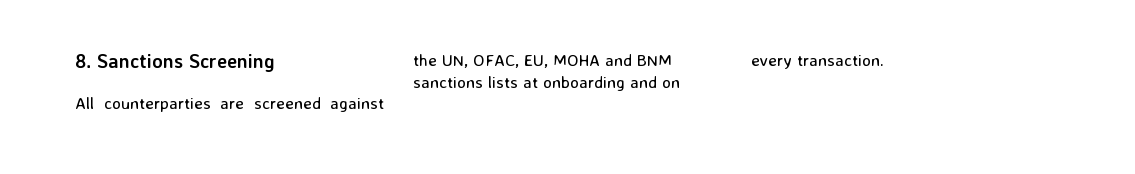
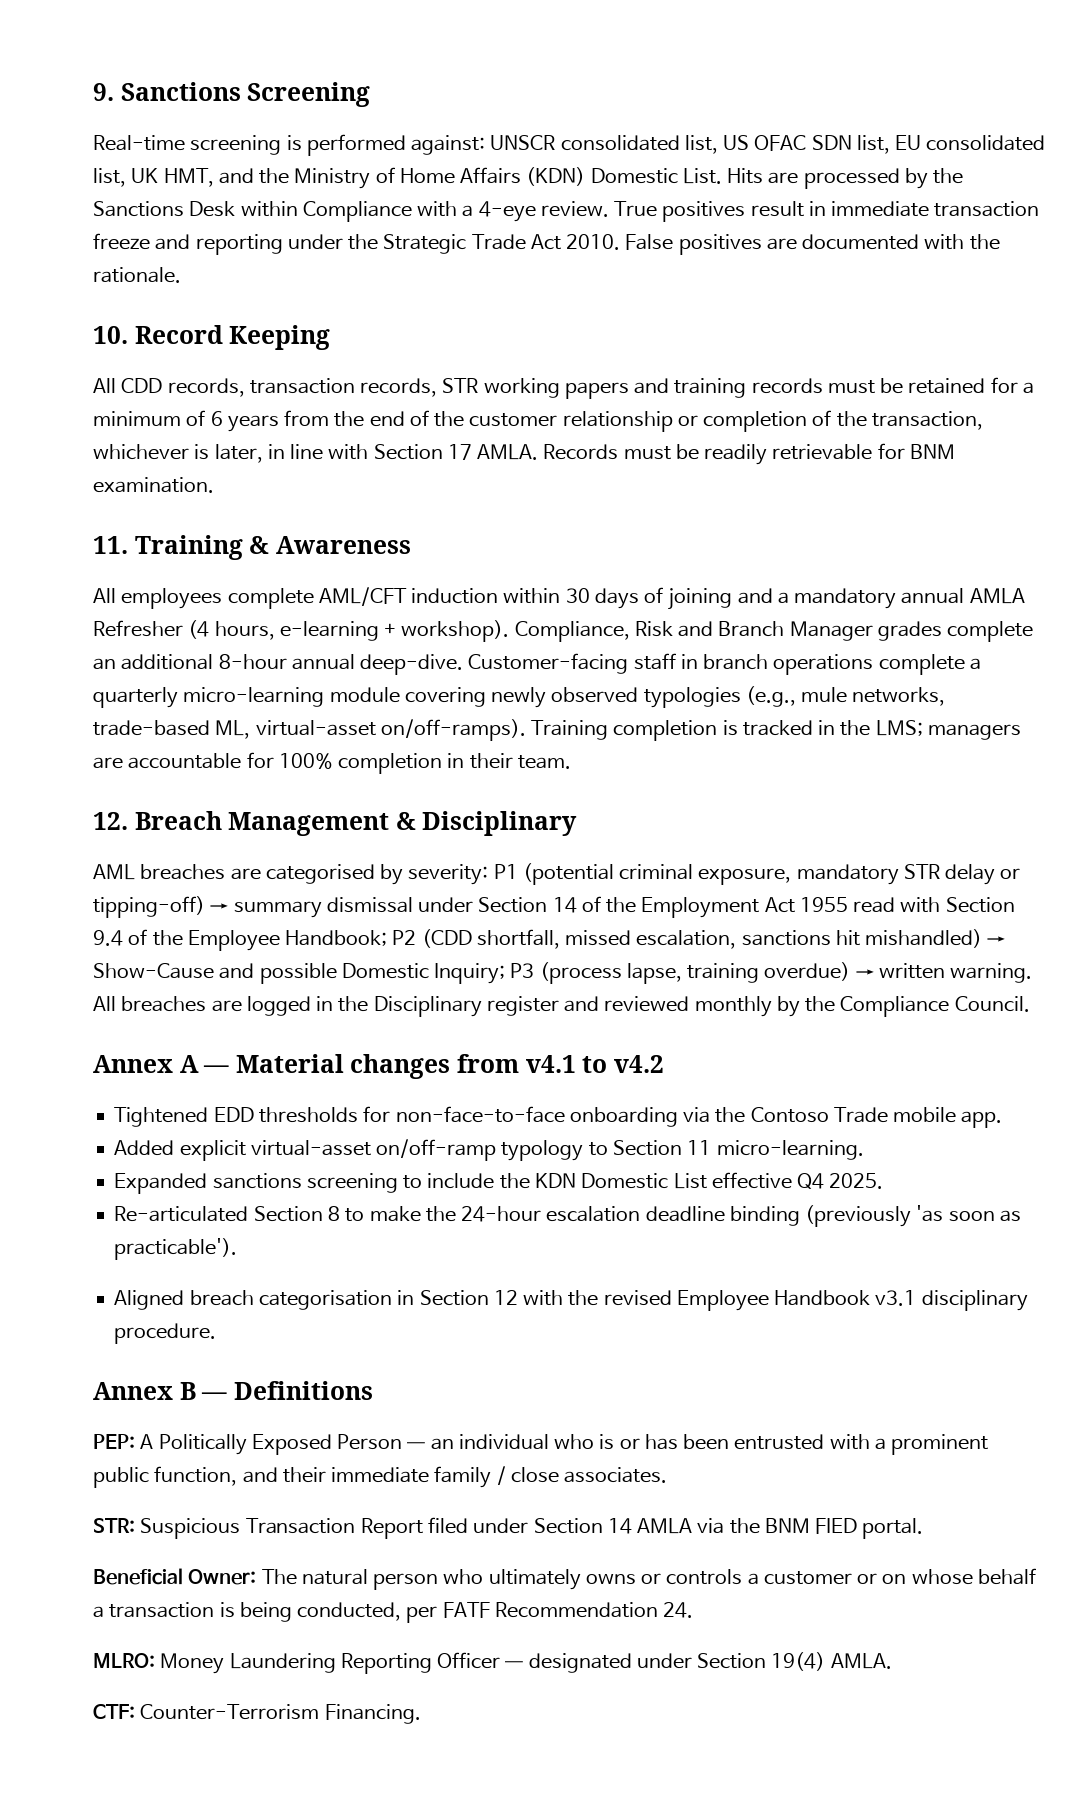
[75,54,91,68] 8. -> [93,83,114,101] 9.
[75,97,384,112] [413,54,672,68] [413,76,680,91] [751,55,884,69] All counterparties are screened against the UN, OFAC, EU, MOHA and BNM sanctions lists at onboarding and on every transaction. -> [93,134,1046,156] [93,167,964,189] [93,201,1040,222] [93,233,1000,255] [93,267,181,283] [93,325,331,350] [93,377,1034,399] [93,410,983,432] [93,443,955,465] [93,477,214,493] [93,535,411,560] [93,587,1025,610] [93,620,1034,642] [93,653,981,675] [93,686,946,708] [93,719,1021,741] [93,752,571,774] [93,811,578,836] [93,863,1021,885] [93,896,1015,918] [93,929,1006,951] [93,962,1033,984] [93,996,1030,1017] [93,1054,664,1079] [114,1106,1003,1128] [114,1139,864,1161] [114,1172,884,1194] [114,1205,1021,1227] [114,1238,238,1260] [114,1290,1028,1311] [114,1323,217,1344] [93,1381,373,1400] [93,1434,989,1455] [93,1466,668,1488] [93,1517,924,1539] [93,1568,1036,1590] [93,1602,694,1623] [93,1652,892,1674] [93,1704,421,1724] Real-time screening is performed against: UNSCR consolidated list, US OFAC SDN list, EU consolidated list, UK HMT, and the Ministry of Home Affairs (KDN) Domestic List. Hits are processed by the Sanctions Desk within Compliance with a 4-eye review. True positives result in immediate transaction freeze and reporting under the Strategic Trade Act 2010. False positives are documented with the rationale. // 10. Record Keeping // All CDD records, transaction records, STR working papers and training records must be retained for a minimum of 6 years from the end of the customer relationship or completion of the transaction, whichever is later, in line with Section 17 AMLA. Records must be readily retrievable for BNM examination. // 11. Training & Awareness // All employees complete AML/CFT induction within 30 days of joining and a mandatory annual AMLA Refresher (4 hours, e-learning + workshop). Compliance, Risk and Branch Manager grades complete an additional 8-hour annual deep-dive. Customer-facing staff in branch operations complete a quarterly micro-learning module covering newly observed typologies (e.g., mule networks, trade-based ML, virtual-asset on/off-ramps). Training completion is tracked in the LMS; managers are accountable for 100% completion in their team. // 12. Breach Management & Disciplinary // AML breaches are categorised by severity: P1 (potential criminal exposure, mandatory STR delay or tipping-off) → summary dismissal under Section 14 of the Employment Act 1955 read with Section 9.4 of the Employee Handbook; P2 (CDD shortfall, missed escalation, sanctions hit mishandled) → Show-Cause and possible Domestic Inquiry; P3 (process lapse, training overdue) → written warning. All breaches are logged in the Disciplinary register and reviewed monthly by the Compliance Council. // Annex A — Material changes from v4.1 to v4.2 // Tightened EDD thresholds for non-face-to-face onboarding via the Contoso Trade mobile app. // Added explicit virtual-asset on/off-ramp typology to Section 11 micro-learning. // Expanded sanctions screening to include the KDN Domestic List effective Q4 2025. // Re-articulated Section 8 to make the 24-hour escalation deadline binding (previously 'as soon as practicable'). // Aligned breach categorisation in Section 12 with the revised Employee Handbook v3.1 disciplinary procedure. // Annex B — Definitions // PEP: A Politically Exposed Person — an individual who is or has been entrusted with a prominent public function, and their immediate family / close associates. // STR: Suspicious Transaction Report filed under Section 14 AMLA via the BNM FIED portal. // Beneficial Owner: The natural person who ultimately owns or controls a customer or on whose behalf a transaction is being conducted, per FATF Recommendation 24. // MLRO: Money Laundering Reporting Officer — designated under Section 19(4) AMLA. // CTF: Counter-Terrorism Financing.

